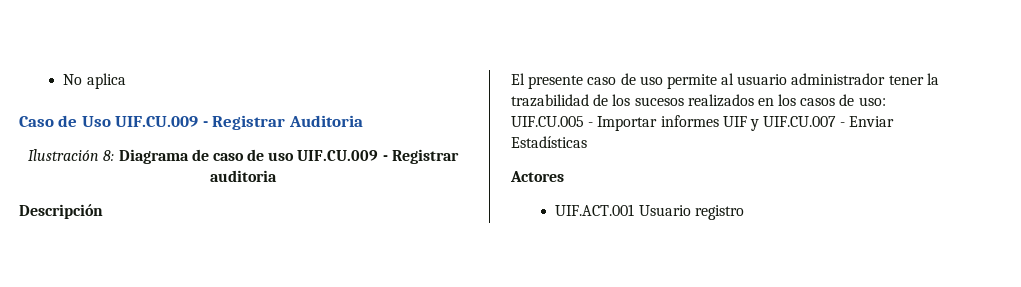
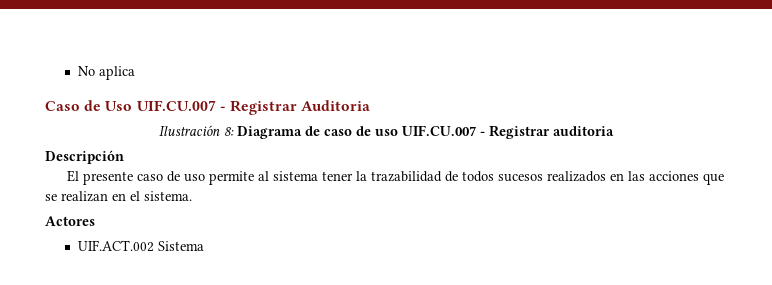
[115,116,199,127] UIF.CU.009 -> [136,100,216,111] UIF.CU.007
[297,150,379,161] UIF.CU.009 -> [402,125,476,136] UIF.CU.007
[737,73,886,85] usuario administrador -> [272,171,318,181] sistema
[612,94,631,106] los -> [461,171,494,182] todos
[778,94,886,106] [511,115,895,131] [511,136,587,148] [510,171,564,182] [555,204,744,220] los casos de uso: UIF.CU.005 - Importar informes UIF y UIF.CU.007 - Enviar Estadísticas // Actores // UIF.ACT.001 Usuario registro -> [627,171,724,185] [45,191,192,202] [45,216,95,226] [78,240,205,252] las acciones que se realizan en el sistema. // Actores // UIF.ACT.002 Sistema

